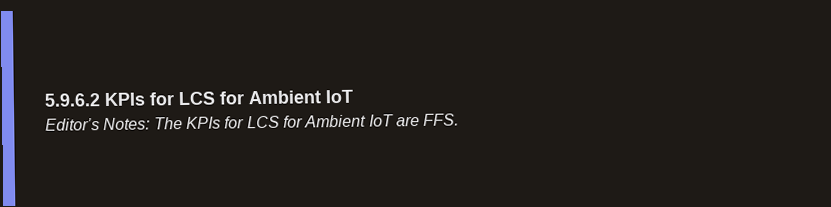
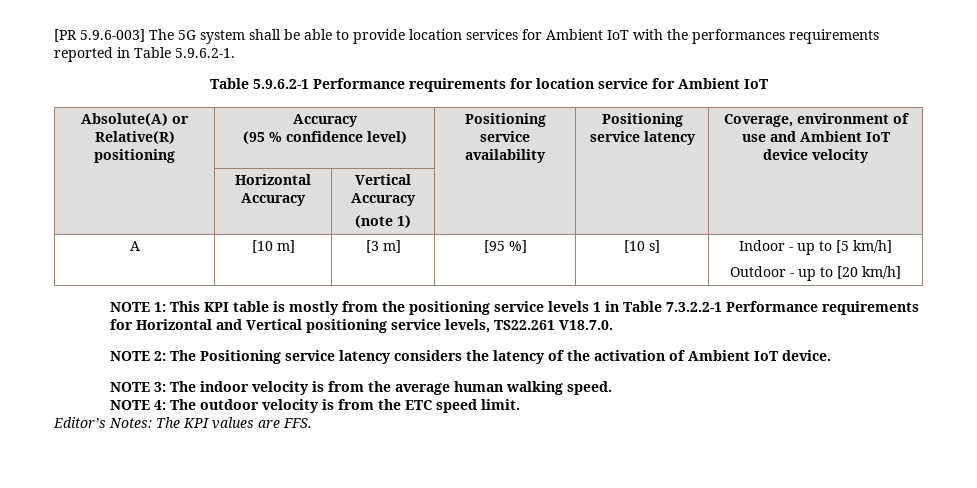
[44,89,353,107] [45,114,394,131] 5.9.6.2 KPIs for LCS for Ambient IoT // Editor’s Notes: The KPIs for LCS for Ambient IoT -> [54,29,879,44] [54,47,235,62] [209,78,768,92] [81,113,189,126] [94,131,175,144] [94,149,175,163] [292,114,358,127] [242,131,407,144] [464,113,546,127] [480,131,530,142] [465,149,546,163] [601,113,683,127] [589,131,696,145] [723,113,909,127] [741,131,890,142] [763,149,869,163] [235,174,311,185] [241,193,306,206] [355,174,411,185] [351,193,416,206] [355,215,411,228] [129,241,140,251] [251,240,295,253] [365,240,401,253] [483,240,527,253] [624,240,660,253] [739,240,892,255] [730,266,901,281] [109,301,919,315] [109,319,613,333] [109,350,831,364] [109,381,612,395] [109,399,520,413] [53,417,254,429] [PR 5.9.6-003] The 5G system shall be able to provide location services for Ambient IoT with the performances requirements reported in Table 5.9.6.2-1. // Table 5.9.6.2-1 Performance requirements for location service for Ambient IoT // Absolute(A) or Relative(R) positioning | Accuracy // (95 % confidence level) | Positioning service availability | Positioning service latency | Coverage, environment of use and Ambient IoT device velocity // | Horizontal Accuracy | Vertical Accuracy // (note 1) | | | // A | [10 m] | [3 m] | [95 %] | [10 s] | Indoor - up to [5 km/h] // Outdoor - up to [20 km/h] // NOTE 1: This KPI table is mostly from the positioning service levels 1 in Table 7.3.2.2-1 Performance requirements for Horizontal and Vertical positioning service levels, TS22.261 V18.7.0. // NOTE 2: The Positioning service latency considers the latency of the activation of Ambient IoT device. // NOTE 3: The indoor velocity is from the average human walking speed. // NOTE 4: The outdoor velocity is from the ETC speed limit. // Editor’s Notes: The KPI values

